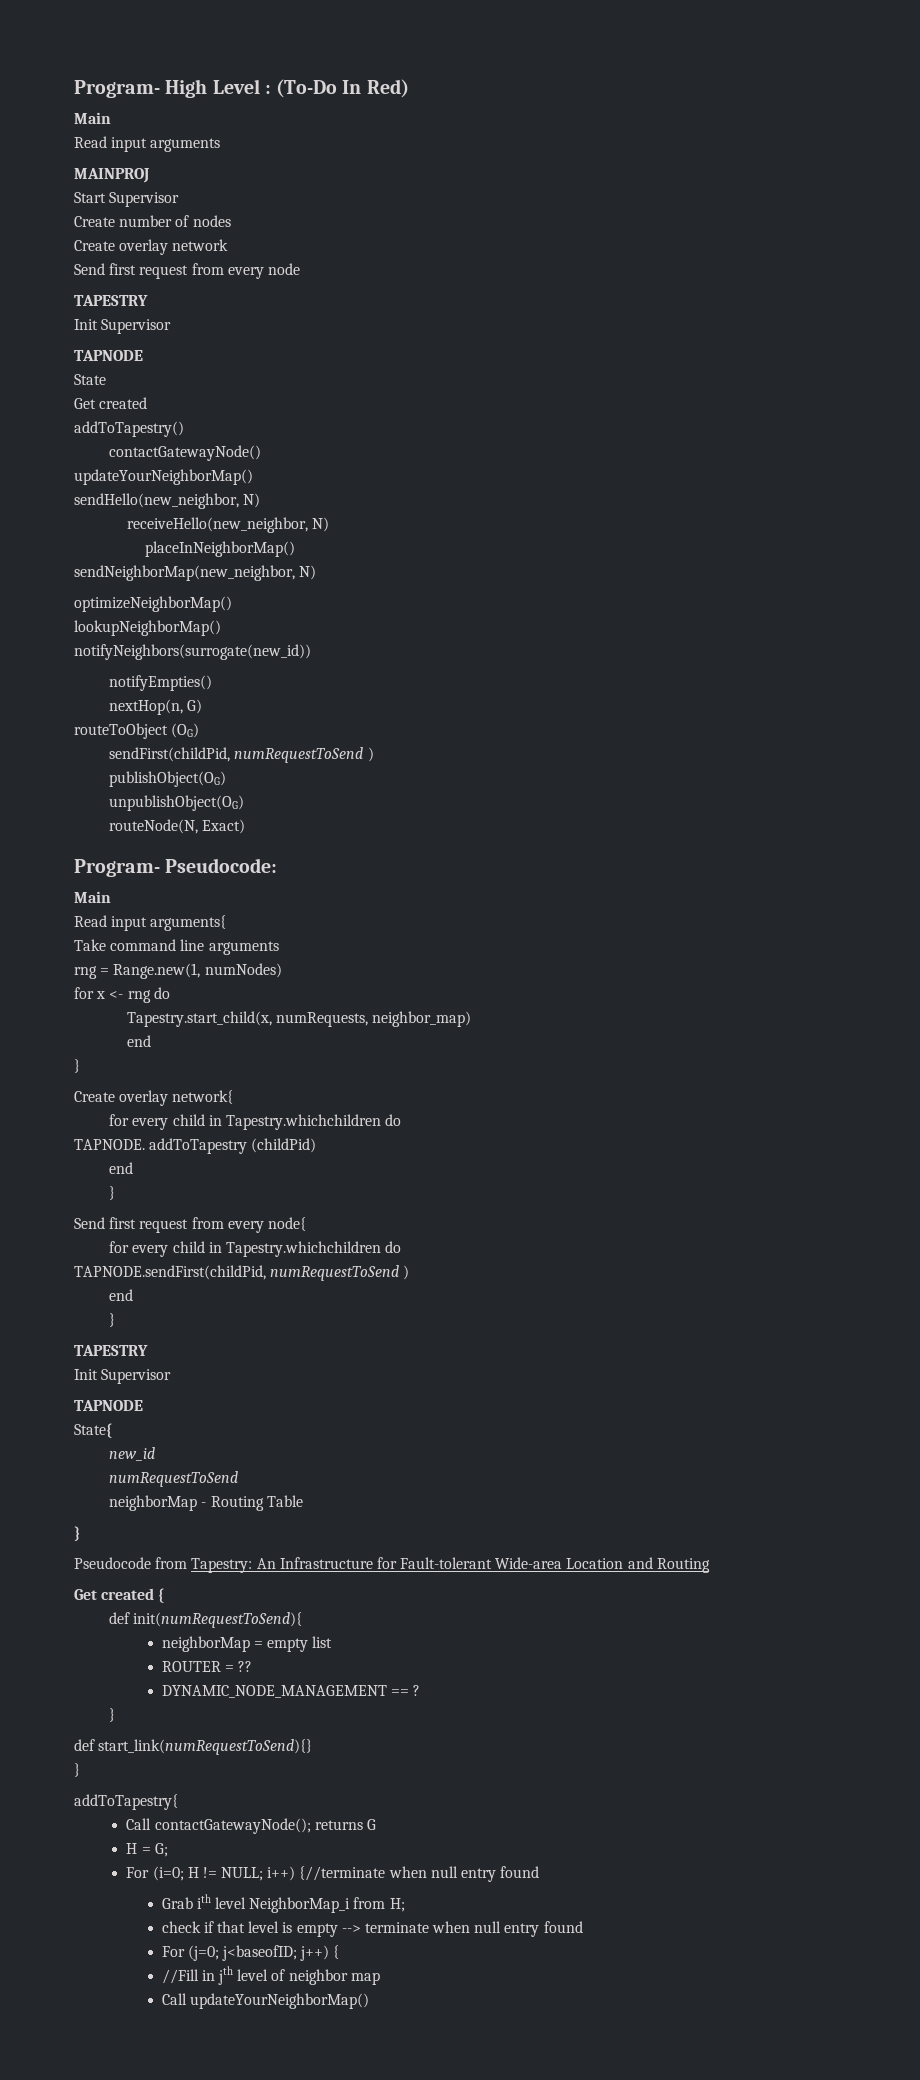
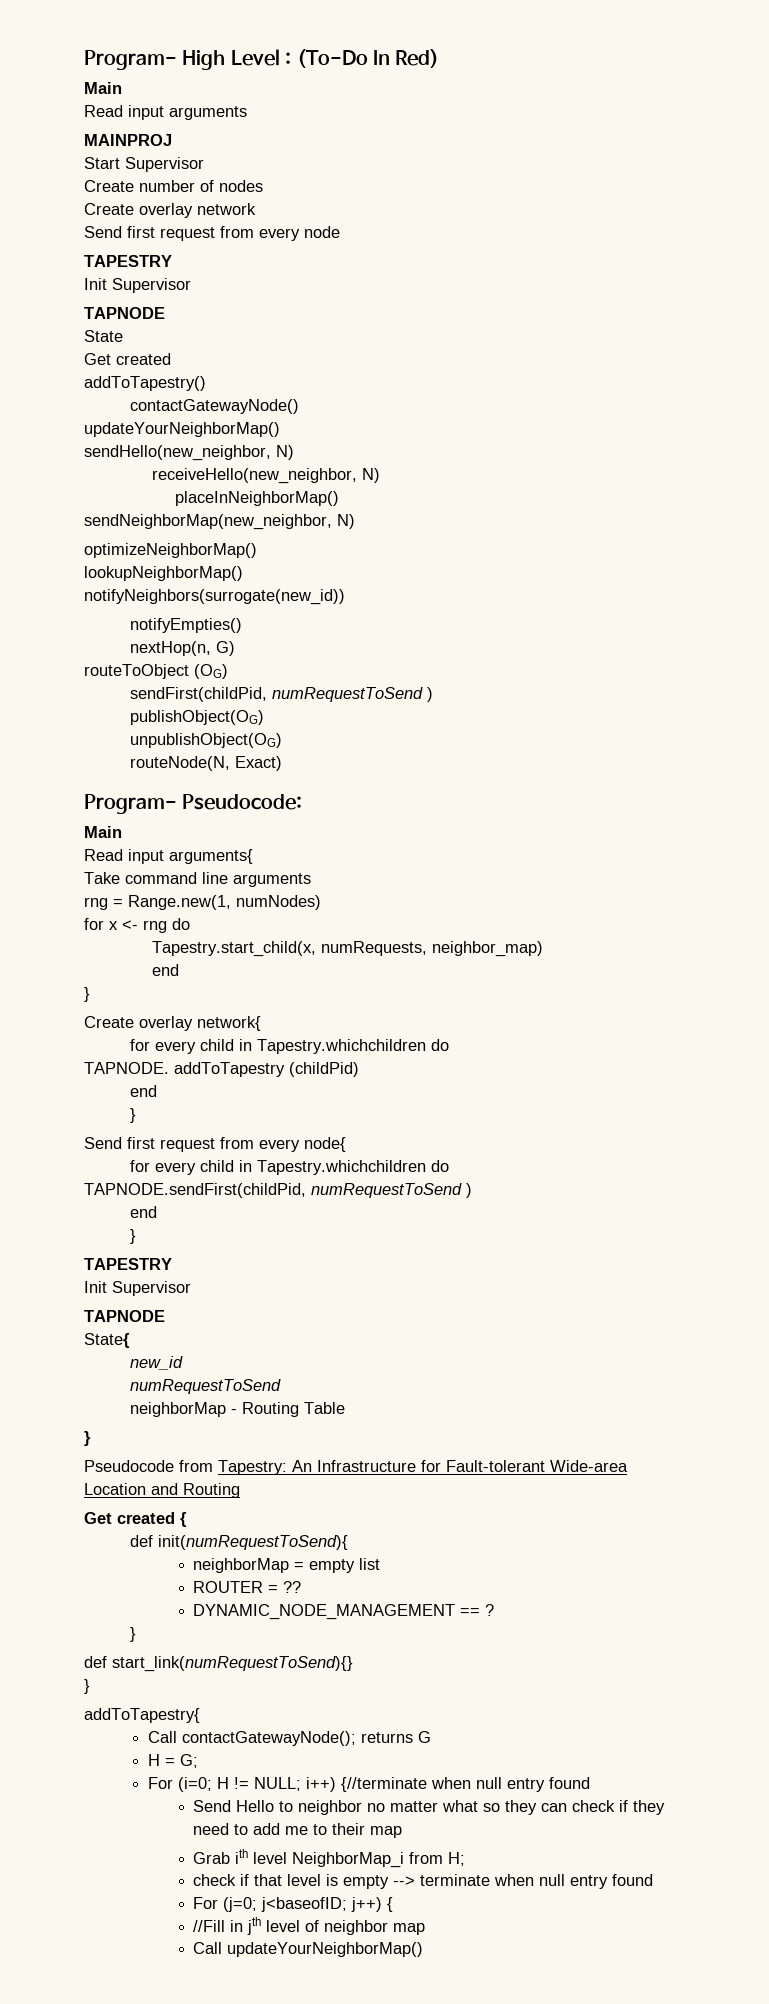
(540, 1872) none -> [193,1800,666,1815] [193,1823,403,1838] // Send Hello to neighbor no matter what so they can check if they need to add me to their map

